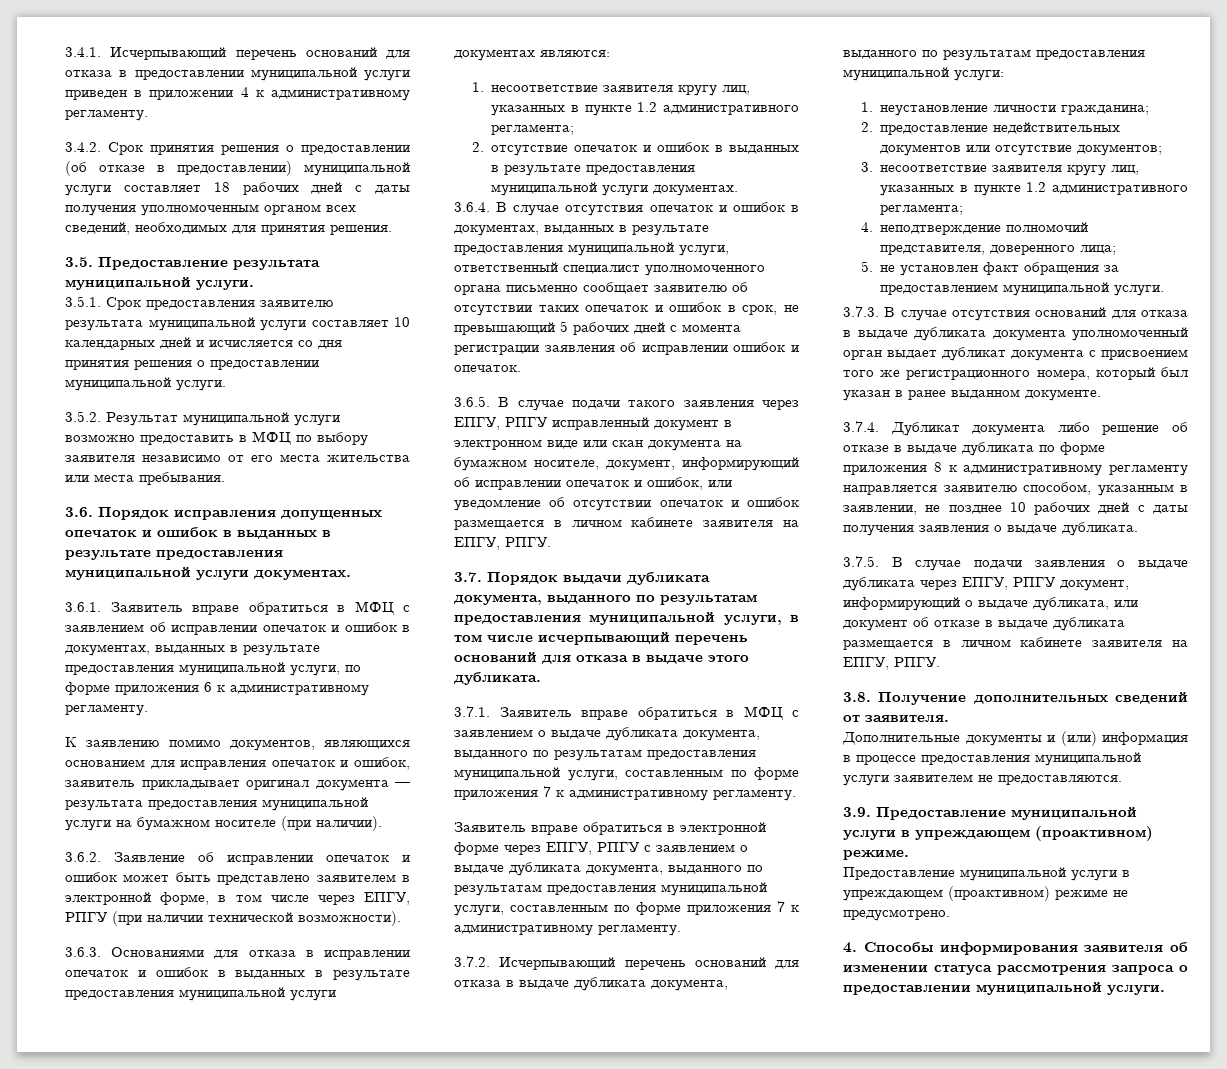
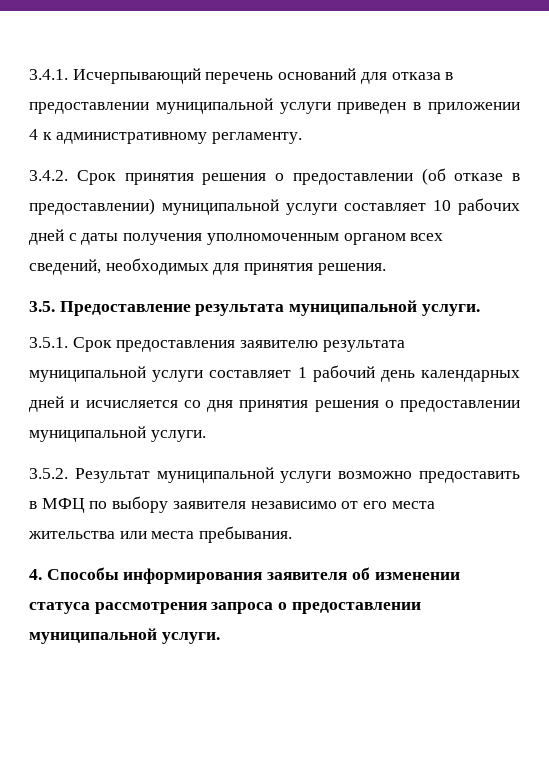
[213,182,230,192] 18 -> [433,200,451,211] 10
[394,317,410,327] 10 -> [297,365,415,382] 1 рабочий день
[65,507,382,520] [65,527,331,539] [65,550,283,560] [65,567,351,580] [65,601,410,615] [65,622,410,635] [65,644,320,656] [65,662,361,676] [65,682,369,696] [65,704,148,716] [65,737,410,751] [65,757,410,770] [65,779,410,791] [65,797,368,811] [65,816,382,831] [65,852,410,865] [65,872,410,885] [65,892,410,905] [65,911,401,926] [65,947,410,960] [65,967,410,981] [65,987,336,1001] [454,49,610,61] [471,82,751,96] [491,102,799,116] [491,124,575,135] [471,142,799,156] [491,165,696,176] [491,182,739,196] [454,202,799,216] [454,224,709,236] [454,242,729,256] [454,262,765,276] [454,282,748,295] [454,302,799,316] [454,321,741,335] [454,342,799,355] [454,365,521,372] [454,396,799,411] [454,417,732,431] [454,439,742,451] [454,457,799,471] [454,477,732,490] [454,497,800,511] [454,517,799,530] [454,537,551,550] [454,572,710,585] [454,594,757,605] [454,612,799,625] [454,632,748,645] [454,652,749,664] [454,672,541,685] [454,706,799,720] [454,727,760,741] [454,749,756,761] [454,767,799,781] [454,786,796,801] [454,822,766,835] [454,842,748,855] [454,862,763,876] [454,882,767,896] [454,901,800,916] [454,924,681,936] [454,956,799,970] [454,977,728,991] [843,49,1145,61] [843,67,1004,81] [860,102,1150,116] [860,122,1121,135] [880,144,1163,156] [860,162,1140,176] [880,182,1188,196] [880,204,964,215] [860,222,1089,235] [880,245,1117,255] [860,261,1120,276] [880,282,1165,296] [843,306,1188,321] [843,327,1188,341] [843,347,1188,361] [843,367,1188,380] [843,389,1101,401] [843,421,1188,436] [843,442,1105,456] [843,462,1188,476] [843,482,1188,496] [843,502,1188,515] [843,522,1138,536] [843,556,1188,571] [843,577,1129,591] [843,597,1138,611] [843,617,1125,631] [843,637,1188,650] [843,657,940,670] [843,692,1188,705] [843,715,949,722] [842,731,1188,746] [843,752,1141,766] [843,774,1122,786] [843,807,1137,820] [843,826,1153,841] [843,849,909,860] [843,867,1130,881] [843,886,1128,901] [843,909,950,921] // 3.6. Порядок исправления допущенных опечаток и ошибок в выданных в результате предоставления муниципальной услуги документах. // 3.6.1. Заявитель вправе обратиться в МФЦ с заявлением об исправлении опечаток и ошибок в документах, выданных в результате предоставления муниципальной услуги, по форме приложения 6 к административному регламенту. // К заявлению помимо документов, являющихся основанием для исправления опечаток и ошибок, заявитель прикладывает оригинал документа — результата предоставления муниципальной услуги на бумажном носителе (при наличии). // 3.6.2. Заявление об исправлении опечаток и ошибок может быть представлено заявителем в электронной форме, в том числе через ЕПГУ, РПГУ (при наличии технической возможности). // 3.6.3. Основаниями для отказа в исправлении опечаток и ошибок в выданных в результате предоставления муниципальной услуги документах являются: // 1. несоответствие заявителя кругу лиц, указанных в пункте 1.2 административного регламента; // 2. отсутствие опечаток и ошибок в выданных в результате предоставления муниципальной услуги документах. // 3.6.4. В случае отсутствия опечаток и ошибок в документах, выданных в результате предоставления муниципальной услуги, ответственный специалист уполномоченного органа письменно сообщает заявителю об отсутствии таких опечаток и ошибок в срок, не превышающий 5 рабочих дней с момента регистрации заявления об исправлении ошибок и опечаток. // 3.6.5. В случае подачи такого заявления через ЕПГУ, РПГУ исправленный документ в электронном виде или скан документа на бумажном носителе, документ, информирующий об исправлении опечаток и ошибок, или уведомление об отсутствии опечаток и ошибок размещается в личном кабинете заявителя на ЕПГУ, РПГУ. // 3.7. Порядок выдачи дубликата документа, выданного по результатам предоставления муниципальной услуги, в том числе исчерпывающий перечень оснований для отказа в выдаче этого дубликата. // 3.7.1. Заявитель вправе обратиться в МФЦ с заявлением о выдаче дубликата документа, выданного по результатам предоставления муниципальной услуги, составленным по форме приложения 7 к административному регламенту. // Заявитель вправе обратиться в электронной форме через ЕПГУ, РПГУ с заявлением о выдаче дубликата документа, выданного по результатам предоставления муниципальной услуги, составленным по форме приложения 7 к административному регламенту. // 3.7.2. Исчерпывающий перечень оснований для отказа в выдаче дубликата документа, выданного по результатам предоставления муниципальной услуги: // 1. неустановление личности гражданина; // 2. предоставление недействительных документов или отсутствие документов; // 3. несоответствие заявителя кругу лиц, указанных в пункте 1.2 административного регламента; // 4. неподтверждение полномочий представителя, доверенного лица; // 5. не установлен факт обращения за предоставлением муниципальной услуги. // 3.7.3. В случае отсутствия оснований для отказа в выдаче дубликата документа уполномоченный орган выдает дубликат документа с присвоением того же регистрационного номера, который был указан в ранее выданном документе. // 3.7.4. Дубликат документа либо решение об отказе в выдаче дубликата по форме приложения 8 к административному регламенту направляется заявителю способом, указанным в заявлении, не позднее 10 рабочих дней с даты получения заявления о выдаче дубликата. // 3.7.5. В случае подачи заявления о выдаче дубликата через ЕПГУ, РПГУ документ, информирующий о выдаче дубликата, или документ об отказе в выдаче дубликата размещается в личном кабинете заявителя на ЕПГУ, РПГУ. // 3.8. Получение дополнительных сведений от заявителя. // Дополнительные документы и (или) информация в процессе предоставления муниципальной услуги заявителем не предоставляются. // 3.9. Предоставление муниципальной услуги в упреждающем (проактивном) режиме. // Предоставление муниципальной услуги в упреждающем (проактивном) режиме не предусмотрено. -> (293, 534) none

